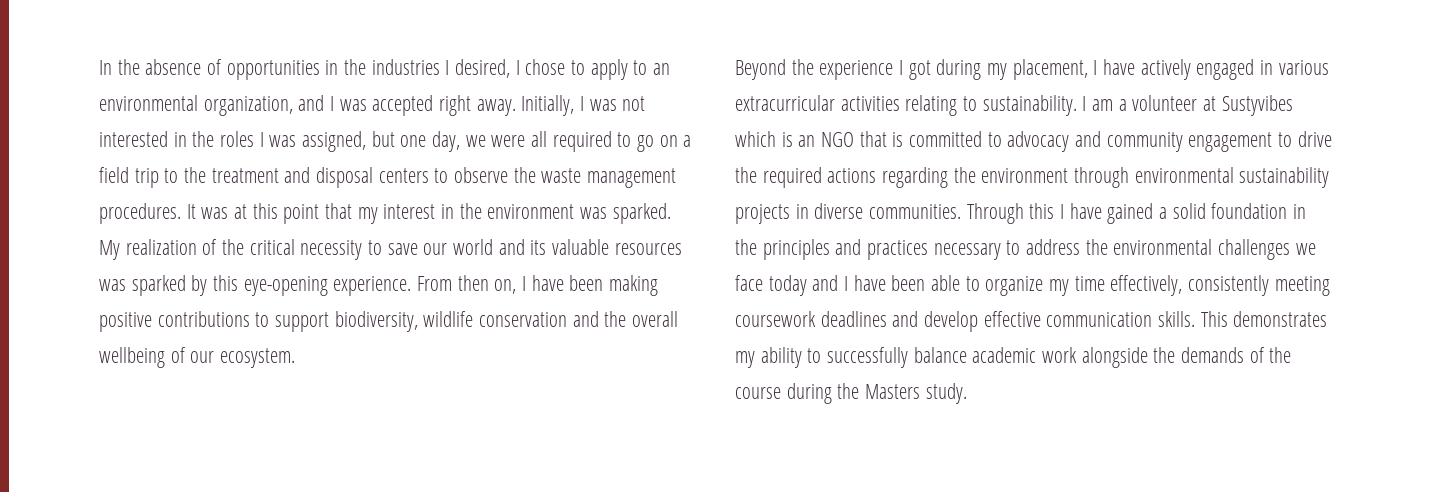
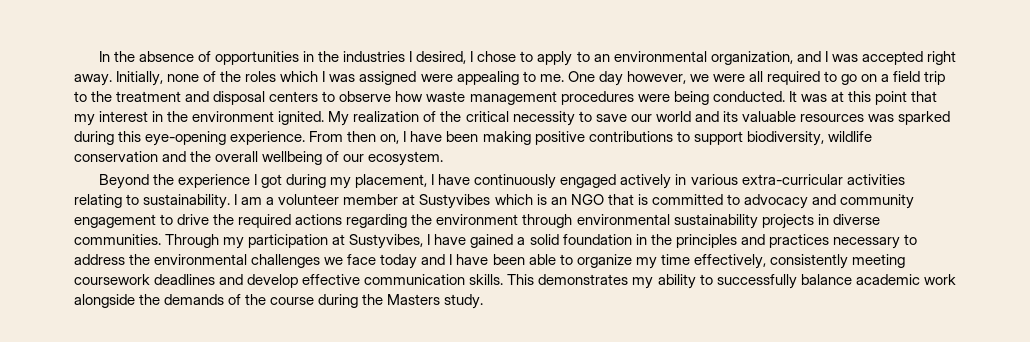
[579,96,646,111] [99,131,461,152] I was not interested in the roles I was assigned, but one day, -> [167,71,686,86] none of the roles which I was assigned were appealing to me. One day however,
[513,167,536,183] the -> [395,91,424,102] how
[99,203,181,224] procedures. -> [560,91,785,105] procedures were being conducted.
[580,203,671,224] was sparked. -> [278,111,325,125] ignited.
[191,275,208,296] by -> [74,131,114,145] during
[1140,59,1255,80] actively engaged -> [474,174,672,189] continuously engaged actively
[735,95,835,111] extracurricular -> [741,174,843,185] extra-curricular
(1198, 103) none -> [343,194,399,205] member
[1029,203,1055,219] this -> [223,234,424,249] my participation at Sustyvibes,

